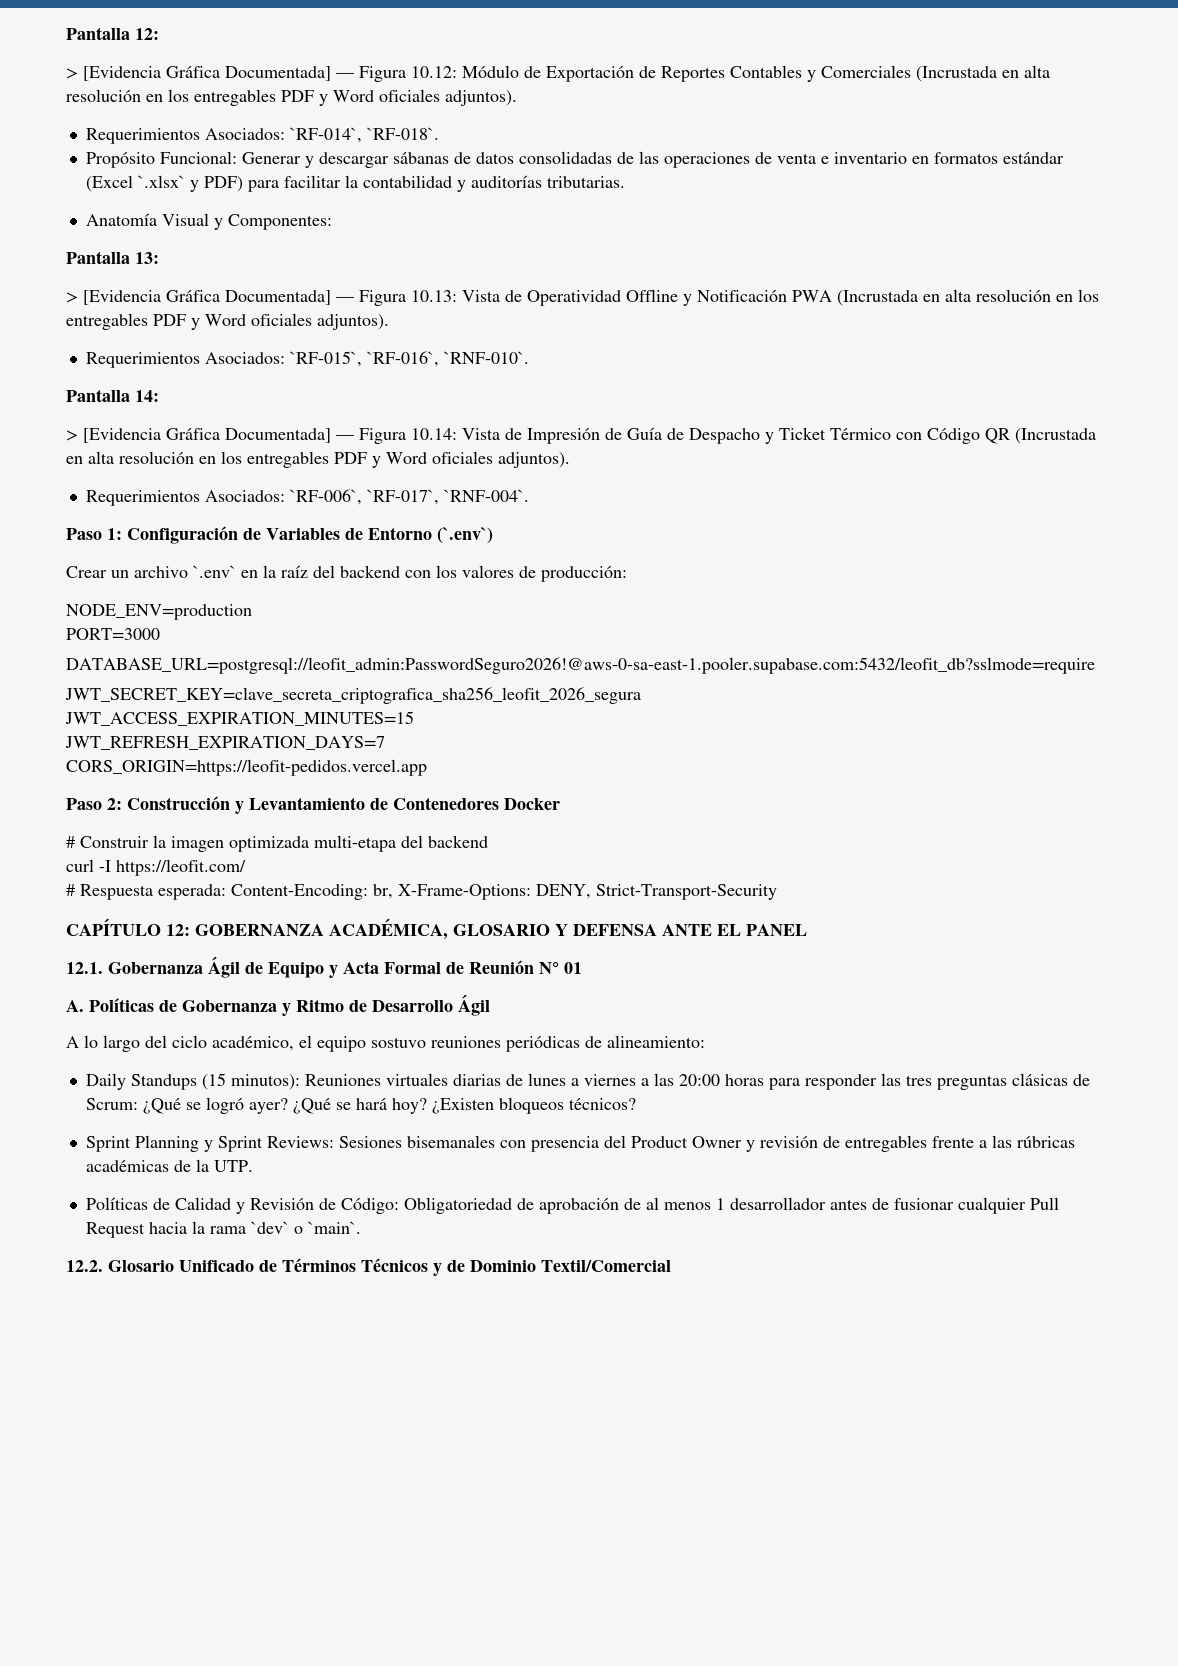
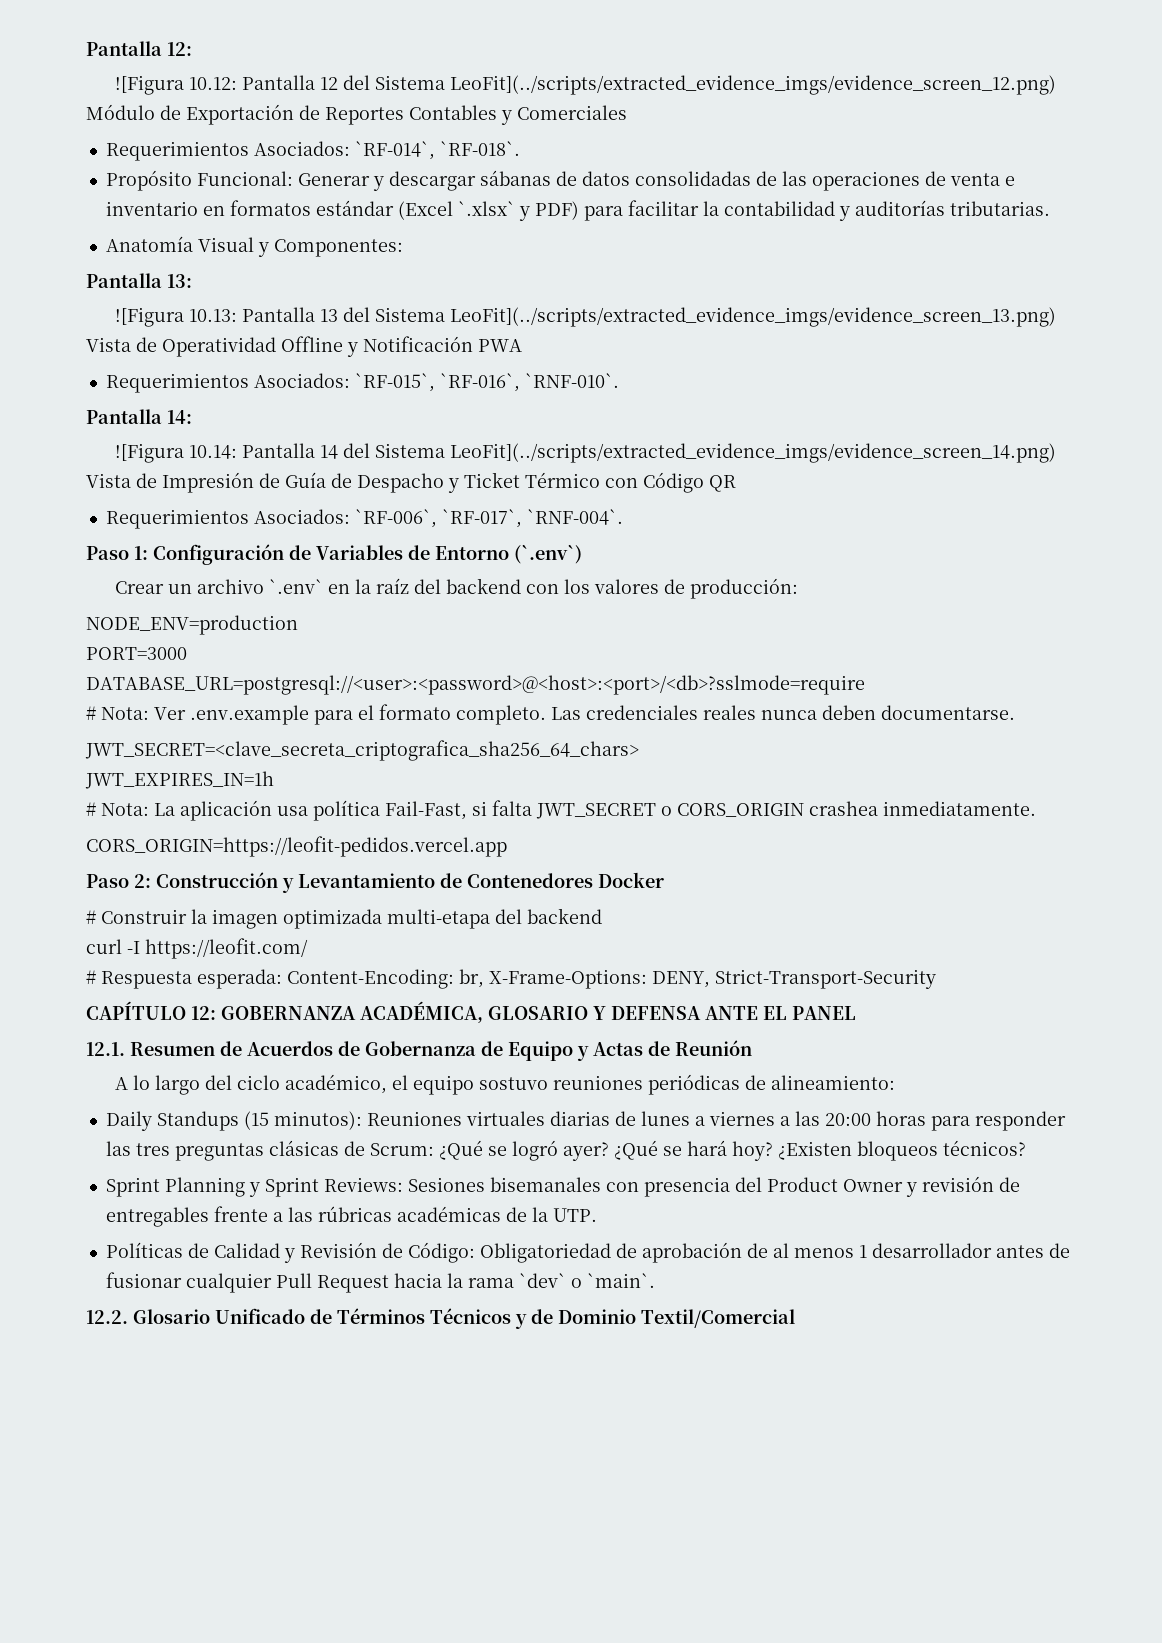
[66,66,457,82] > [Evidencia Gráfica Documentada] — Figura 10.12: -> [114,75,1056,95] ![Figura 10.12: Pantalla 12 del Sistema LeoFit](../scripts/extracted_evidence_imgs/evidence_screen_12.png)
[916,65,1050,82] [66,89,517,106] (Incrustada en alta resolución en los entregables PDF y Word oficiales adjuntos). -> (627, 112) none
[66,290,457,306] > [Evidencia Gráfica Documentada] — Figura 10.13: -> [114,307,1056,327] ![Figura 10.13: Pantalla 13 del Sistema LeoFit](../scripts/extracted_evidence_imgs/evidence_screen_13.png)
[837,289,1099,306] [66,313,389,330] (Incrustada en alta resolución en los entregables PDF y Word oficiales adjuntos). -> (522, 345) none
[66,428,457,444] > [Evidencia Gráfica Documentada] — Figura 10.14: -> [114,443,1056,463] ![Figura 10.14: Pantalla 14 del Sistema LeoFit](../scripts/extracted_evidence_imgs/evidence_screen_14.png)
[1015,428,1096,444] [66,451,570,468] (Incrustada en alta resolución en los entregables PDF y Word oficiales adjuntos). -> (736, 483) none
[66,657,1095,674] [65,687,641,704] [65,711,414,726] [65,736,385,750] DATABASE_URL=postgresql://leofit_admin:PasswordSeguro2026!@aws-0-sa-east-1.pooler.supabase.com:5432/leofit_db?sslmode=require // JWT_SECRET_KEY=clave_secreta_criptografica_sha256_leofit_2026_segura // JWT_ACCESS_EXPIRATION_MINUTES=15 // JWT_REFRESH_EXPIRATION_DAYS=7 -> [86,675,865,695] [86,704,1015,725] [85,740,639,761] [85,771,274,789] [86,800,1036,821] DATABASE_URL=postgresql://<user>:<password>@<host>:<port>/<db>?sslmode=require // # Nota: Ver .env.example para el formato completo. Las credenciales reales nunca deben documentarse. // JWT_SECRET=<clave_secreta_criptografica_sha256_64_chars> // JWT_EXPIRES_IN=1h // # Nota: La aplicación usa política Fail-Fast, si falta JWT_SECRET o CORS_ORIGIN crashea inmediatamente.
[108,956,240,978] Gobernanza Ágil -> [130,1041,476,1056] Resumen de Acuerdos de Gobernanza
[343,961,441,974] Acta Formal -> [593,1042,643,1056] Actas
[539,962,582,974] [66,994,490,1016] N° 01 // A. Políticas de Gobernanza y Ritmo de Desarrollo Ágil -> (752, 1048) none

